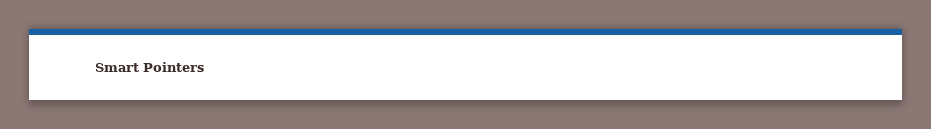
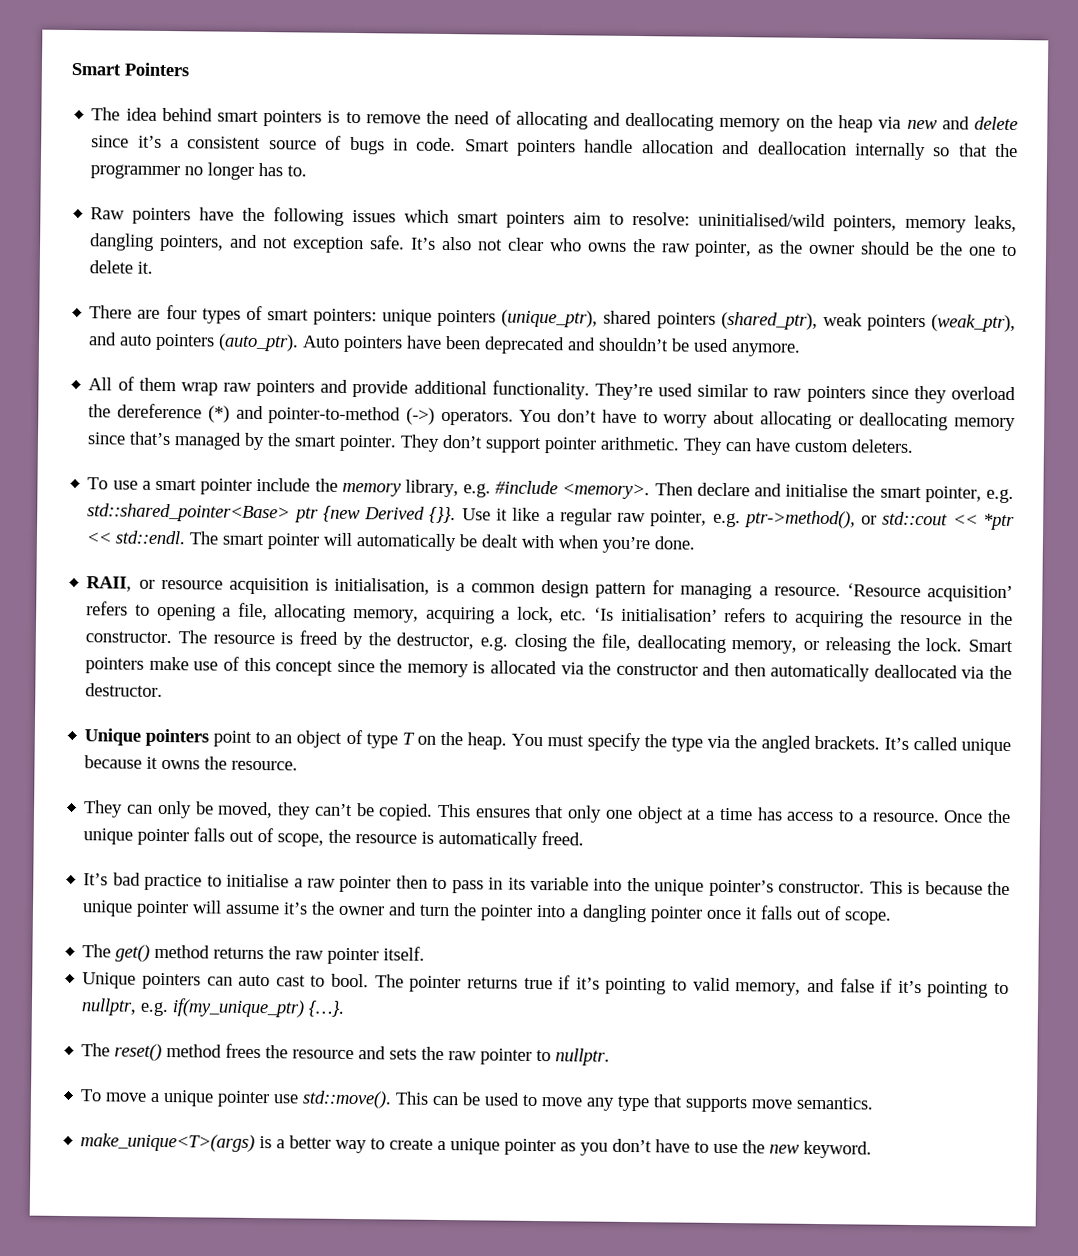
(204, 67) none -> [91,107,1018,133] [91,135,1018,161] [90,162,308,180] [90,207,1018,233] [89,233,1017,258] [89,260,154,274] [89,305,1016,333] [88,332,802,357] [88,376,1017,404] [88,403,1016,432] [87,431,915,455] [87,477,1015,504] [87,503,1015,531] [86,530,696,554] [86,576,1013,603] [86,601,1013,628] [85,630,1014,655] [85,656,1012,682] [85,683,164,698] [84,728,1011,756] [84,755,299,771] [83,800,1011,824] [83,827,585,850] [83,872,1010,897] [82,900,892,925] [82,944,426,965] [82,972,1010,998] [81,998,346,1018] [81,1043,611,1066] [80,1089,875,1113] [80,1133,873,1159] // The idea behind smart pointers is to remove the need of allocating and deallocating memory on the heap via new and delete since it’s a consistent source of bugs in code. Smart pointers handle allocation and deallocation internally so that the programmer no longer has to. // Raw pointers have the following issues which smart pointers aim to resolve: uninitialised/wild pointers, memory leaks, dangling pointers, and not exception safe. It’s also not clear who owns the raw pointer, as the owner should be the one to delete it. // There are four types of smart pointers: unique pointers (unique_ptr), shared pointers (shared_ptr), weak pointers (weak_ptr), and auto pointers (auto_ptr). Auto pointers have been deprecated and shouldn’t be used anymore. // All of them wrap raw pointers and provide additional functionality. They’re used similar to raw pointers since they overload the dereference (*) and pointer-to-method (->) operators. You don’t have to worry about allocating or deallocating memory since that’s managed by the smart pointer. They don’t support pointer arithmetic. They can have custom deleters. // To use a smart pointer include the memory library, e.g. #include <memory>. Then declare and initialise the smart pointer, e.g. std::shared_pointer<Base> ptr {new Derived {}}. Use it like a regular raw pointer, e.g. ptr->method(), or std::cout << *ptr << std::endl. The smart pointer will automatically be dealt with when you’re done. // RAII, or resource acquisition is initialisation, is a common design pattern for managing a resource. ‘Resource acquisition’ refers to opening a file, allocating memory, acquiring a lock, etc. ‘Is initialisation’ refers to acquiring the resource in the constructor. The resource is freed by the destructor, e.g. closing the file, deallocating memory, or releasing the lock. Smart pointers make use of this concept since the memory is allocated via the constructor and then automatically deallocated via the destructor. // Unique pointers point to an object of type T on the heap. You must specify the type via the angled brackets. It’s called unique because it owns the resource. // They can only be moved, they can’t be copied. This ensures that only one object at a time has access to a resource. Once the unique pointer falls out of scope, the resource is automatically freed. // It’s bad practice to initialise a raw pointer then to pass in its variable into the unique pointer’s constructor. This is because the unique pointer will assume it’s the owner and turn the pointer into a dangling pointer once it falls out of scope. // The get() method returns the raw pointer itself. // Unique pointers can auto cast to bool. The pointer returns true if it’s pointing to valid memory, and false if it’s pointing to nullptr, e.g. if(my_unique_ptr) {…}. // The reset() method frees the resource and sets the raw pointer to nullptr. // To move a unique pointer use std::move(). This can be used to move any type that supports move semantics. // make_unique<T>(args) is a better way to create a unique pointer as you don’t have to use the new keyword.

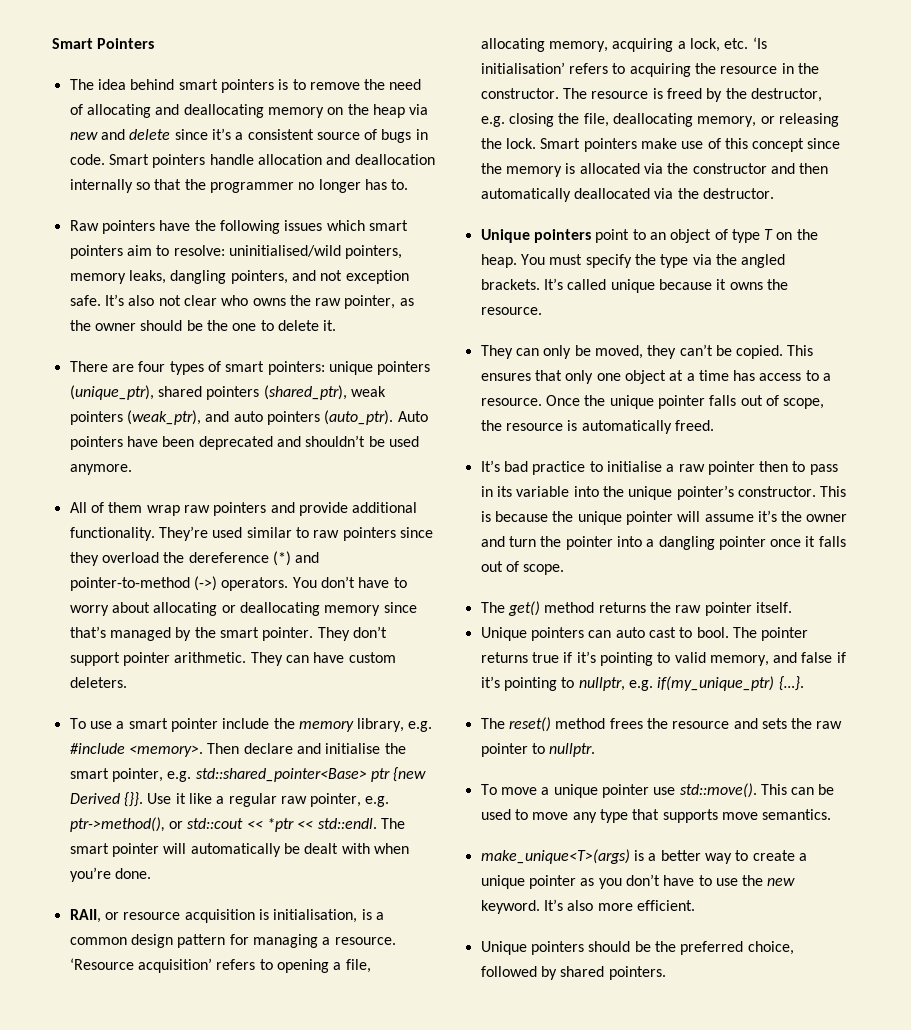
(873, 1149) none -> [543,899,695,911] [480,941,794,955] [480,966,666,980] It’s also more efficient. // Unique pointers should be the preferred choice, followed by shared pointers.

